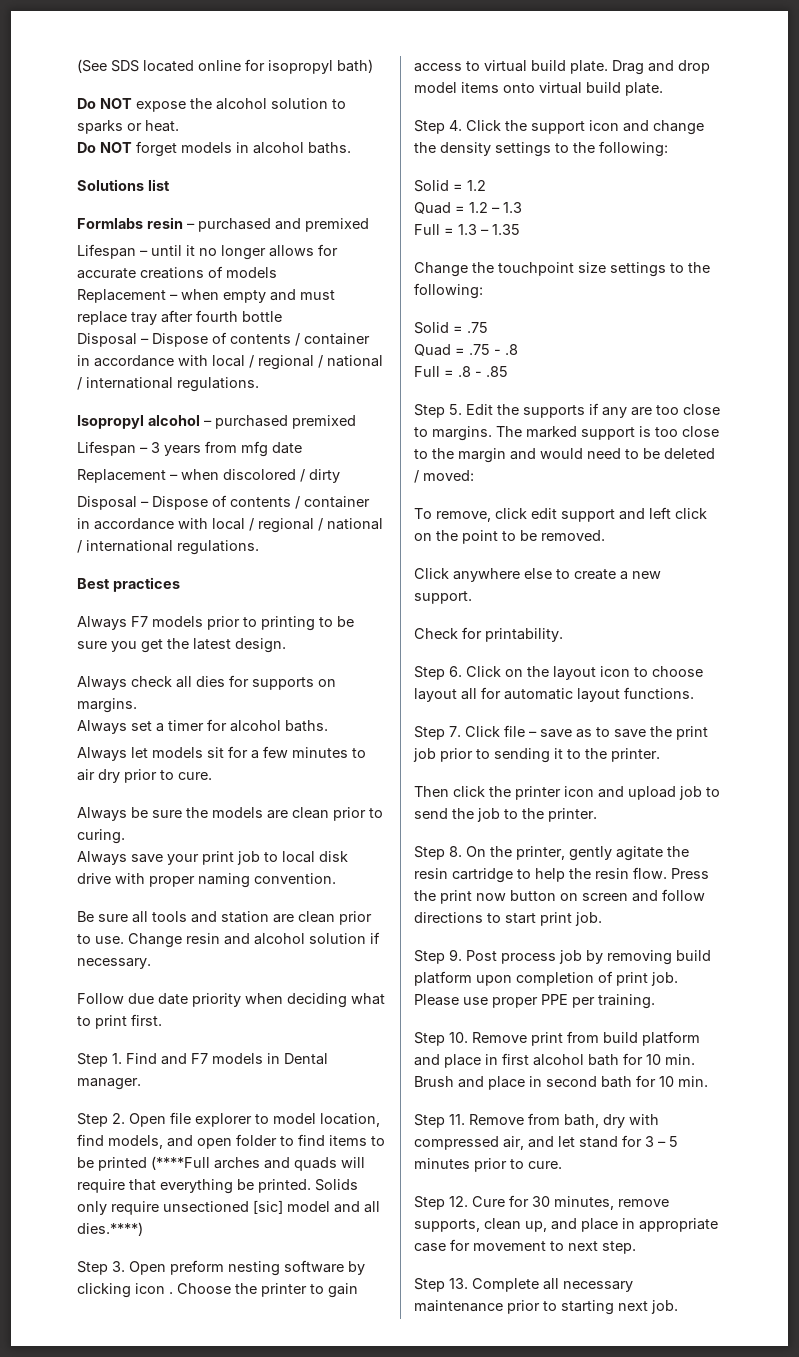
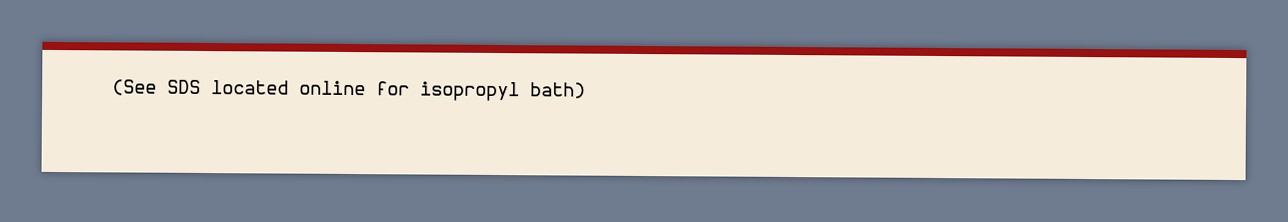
[77,98,346,112] [77,120,179,134] [77,141,351,157] [77,179,170,191] [77,217,369,232] [77,244,338,260] [77,266,277,279] [77,289,335,303] [77,310,282,325] [77,332,370,347] [77,355,383,370] [77,377,259,392] [77,415,356,429] [77,441,302,457] [77,469,340,483] [77,495,370,510] [77,518,383,533] [77,540,259,555] [77,577,180,592] [77,616,354,631] [77,638,286,653] [77,675,336,690] [77,698,137,713] [77,719,328,734] [77,746,366,761] [77,769,212,783] [77,807,383,821] [77,829,125,844] [77,851,348,865] [77,873,336,888] [77,911,372,925] [77,932,380,948] [77,958,151,969] [77,993,385,1008] [77,1014,162,1029] [77,1053,328,1067] [77,1078,141,1090] [77,1112,380,1127] [77,1134,385,1149] [77,1156,365,1171] [77,1179,358,1194] [77,1200,380,1215] [77,1222,143,1236] [77,1260,365,1276] [77,1283,358,1298] [414,60,710,75] [414,82,663,96] [414,120,704,135] [414,141,668,157] [414,180,486,192] [414,202,522,214] [414,224,520,235] [414,262,710,277] [414,283,483,299] [414,322,488,334] [414,344,518,356] [414,366,508,377] [414,403,720,418] [414,426,719,441] [414,448,715,463] [414,470,474,483] [414,507,707,522] [414,530,605,544] [414,568,661,582] [414,591,472,604] [414,627,563,642] [414,666,703,680] [414,687,694,702] [414,725,708,740] [413,748,660,763] [414,786,720,800] [414,808,597,822] [414,846,689,861] [414,867,709,883] [414,889,705,904] [414,912,602,926] [414,949,711,965] [414,971,678,986] [414,994,655,1009] [414,1031,700,1046] [414,1053,695,1068] [414,1075,708,1090] [414,1113,659,1128] [414,1135,678,1150] [414,1158,562,1172] [414,1195,669,1210] [414,1218,718,1232] [414,1239,636,1254] [414,1278,633,1292] [414,1300,678,1315] // Do NOT expose the alcohol solution to sparks or heat. // Do NOT forget models in alcohol baths. // Solutions list // Formlabs resin – purchased and premixed // Lifespan – until it no longer allows for accurate creations of models // Replacement – when empty and must replace tray after fourth bottle // Disposal – Dispose of contents / container in accordance with local / regional / national / international regulations. // Isopropyl alcohol – purchased premixed // Lifespan – 3 years from mfg date // Replacement – when discolored / dirty // Disposal – Dispose of contents / container in accordance with local / regional / national / international regulations. // Best practices // Always F7 models prior to printing to be sure you get the latest design. // Always check all dies for supports on margins. // Always set a timer for alcohol baths. // Always let models sit for a few minutes to air dry prior to cure. // Always be sure the models are clean prior to curing. // Always save your print job to local disk drive with proper naming convention. // Be sure all tools and station are clean prior to use. Change resin and alcohol solution if necessary. // Follow due date priority when deciding what to print first. // Step 1. Find and F7 models in Dental manager. // Step 2. Open file explorer to model location, find models, and open folder to find items to be printed (****Full arches and quads will require that everything be printed. Solids only require unsectioned [sic] model and all dies.****) // Step 3. Open preform nesting software by clicking icon . Choose the printer to gain access to virtual build plate. Drag and drop model items onto virtual build plate. // Step 4. Click the support icon and change the density settings to the following: // Solid = 1.2 // Quad = 1.2 – 1.3 // Full = 1.3 – 1.35 // Change the touchpoint size settings to the following: // Solid = .75 // Quad = .75 - .8 // Full = .8 - .85 // Step 5. Edit the supports if any are too close to margins. The marked support is too close to the margin and would need to be deleted / moved: // To remove, click edit support and left click on the point to be removed. // Click anywhere else to create a new support. // Check for printability. // Step 6. Click on the layout icon to choose layout all for automatic layout functions. // Step 7. Click file – save as to save the print job prior to sending it to the printer. // Then click the printer icon and upload job to send the job to the printer. // Step 8. On the printer, gently agitate the resin cartridge to help the resin flow. Press the print now button on screen and follow directions to start print job. // Step 9. Post process job by removing build platform upon completion of print job. Please use proper PPE per training. // Step 10. Remove print from build platform and place in first alcohol bath for 10 min. Brush and place in second bath for 10 min. // Step 11. Remove from bath, dry with compressed air, and let stand for 3 – 5 minutes prior to cure. // Step 12. Cure for 30 minutes, remove supports, clean up, and place in appropriate case for movement to next step. // Step 13. Complete all necessary maintenance prior to starting next job. -> (586, 90) none

